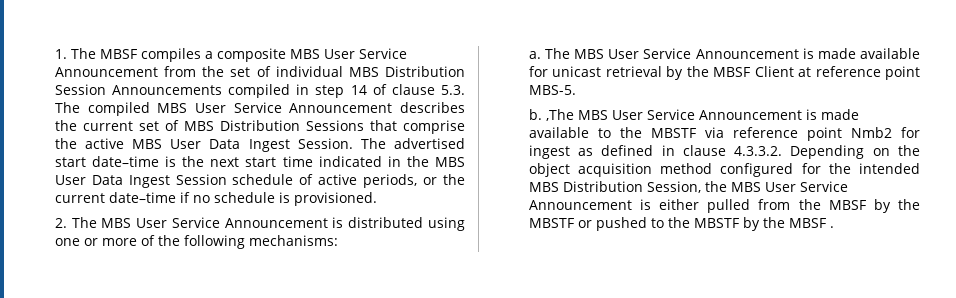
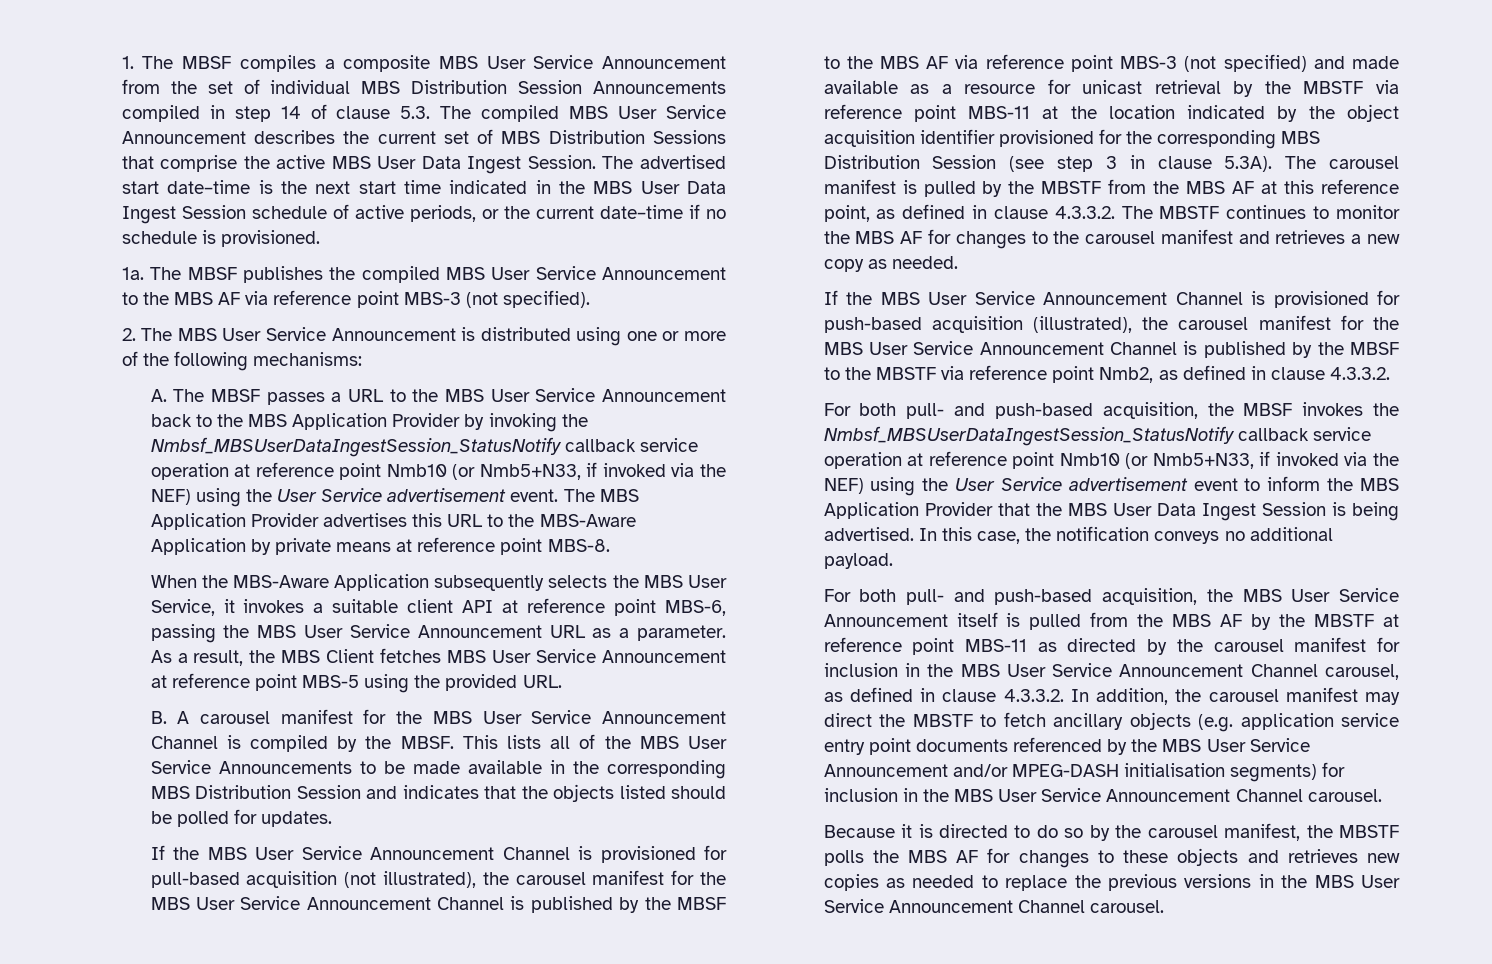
(377, 199) none -> [121,266,727,283] [121,290,590,308] // 1a. The MBSF publishes the compiled MBS User Service Announcement to the MBS AF via reference point MBS-3 (not specified).
[528,48,920,59] a. The MBS User Service Announcement is made available -> [150,388,726,405] [150,413,588,432] [150,437,698,457] [150,462,726,480] [150,488,639,507] [150,513,636,530] [150,537,610,555] [150,574,728,591] [150,598,727,616] [150,624,727,643] [150,648,726,666] [150,673,562,693] [150,709,726,724] [150,734,727,752] [150,760,727,779] [150,784,726,802] [150,809,332,827] [150,845,727,863] [150,870,727,888] [150,896,727,913] [823,54,1399,72] [823,80,1036,94] A. The MBSF passes a URL to the MBS User Service Announcement back to the MBS Application Provider by invoking the Nmbsf_MBSUserDataIngestSession_StatusNotify callback service operation at reference point Nmb10 (or Nmb5+N33, if invoked via the NEF) using the User Service advertisement event. The MBS Application Provider advertises this URL to the MBS-Aware Application by private means at reference point MBS-8. // When the MBS-Aware Application subsequently selects the MBS User Service, it invokes a suitable client API at reference point MBS-6, passing the MBS User Service Announcement URL as a parameter. As a result, the MBS Client fetches MBS User Service Announcement at reference point MBS-5 using the provided URL. // B. A carousel manifest for the MBS User Service Announcement Channel is compiled by the MBSF. This lists all of the MBS User Service Announcements to be made available in the corresponding MBS Distribution Session and indicates that the objects listed should be polled for updates. // If the MBS User Service Announcement Channel is provisioned for pull-based acquisition (not illustrated), the carousel manifest for the MBS User Service Announcement Channel is published by the MBSF to the MBS AF via reference point MBS-3 (not specified) and made available as a resource
[713,66,920,80] [528,85,576,95] [528,109,859,121] [528,127,589,138] MBSF Client at reference point MBS-5. // b. ,The MBS User Service Announcement is made available -> [1303,80,1399,94] [823,104,1399,122] [823,129,1321,149] [823,155,1399,172] [823,179,1399,197] [823,204,1400,222] [823,229,1400,249] [823,256,958,272] [823,290,1400,308] [823,315,1399,333] [823,341,1399,358] MBSTF via reference point MBS-11 at the location indicated by the object acquisition identifier provisioned for the corresponding MBS Distribution Session (see step 3 in clause 5.3A). The carousel manifest is pulled by the MBSTF from the MBS AF at this reference point, as defined in clause 4.3.3.2. The MBSTF continues to monitor the MBS AF for changes to the carousel manifest and retrieves a new copy as needed. // If the MBS User Service Announcement Channel is provisioned for push-based acquisition (illustrated), the carousel manifest for the MBS User Service Announcement Channel is published by the MBSF
[850,127,920,138] [528,145,920,159] [528,163,920,177] [528,181,848,193] [528,199,700,210] Nmb2 for ingest as defined in clause 4.3.3.2. Depending on the object acquisition method configured for the intended MBS Distribution Session, the MBS User Service Announcement is either -> [1099,365,1391,383] [823,402,1399,419] [823,426,1371,446] [823,451,1399,469] [823,476,1399,496] [823,502,1399,521] [823,526,1333,544] [823,553,893,569] [823,588,1399,605] [823,612,1021,627] Nmb2, as defined in clause 4.3.3.2. // For both pull- and push-based acquisition, the MBSF invokes the Nmbsf_MBSUserDataIngestSession_StatusNotify callback service operation at reference point Nmb10 (or Nmb5+N33, if invoked via the NEF) using the User Service advertisement event to inform the MBS Application Provider that the MBS User Data Ingest Session is being advertised. In this case, the notification conveys no additional payload. // For both pull- and push-based acquisition, the MBS User Service Announcement itself is
[828,199,920,213] [528,217,834,231] MBSF by the MBSTF or pushed to the MBSTF by the MBSF . -> [1172,614,1399,630] [823,637,1400,655] [823,663,1399,680] [823,687,1400,705] [823,712,1399,732] [823,737,1310,755] [823,762,1346,782] [823,788,1382,802] [823,823,1399,841] [823,848,1400,868] [823,874,1400,891] [823,899,1164,913] MBS AF by the MBSTF at reference point MBS-11 as directed by the carousel manifest for inclusion in the MBS User Service Announcement Channel carousel, as defined in clause 4.3.3.2. In addition, the carousel manifest may direct the MBSTF to fetch ancillary objects (e.g. application service entry point documents referenced by the MBS User Service Announcement and/or MPEG-DASH initialisation segments) for inclusion in the MBS User Service Announcement Channel carousel. // Because it is directed to do so by the carousel manifest, the MBSTF polls the MBS AF for changes to these objects and retrieves new copies as needed to replace the previous versions in the MBS User Service Announcement Channel carousel.

